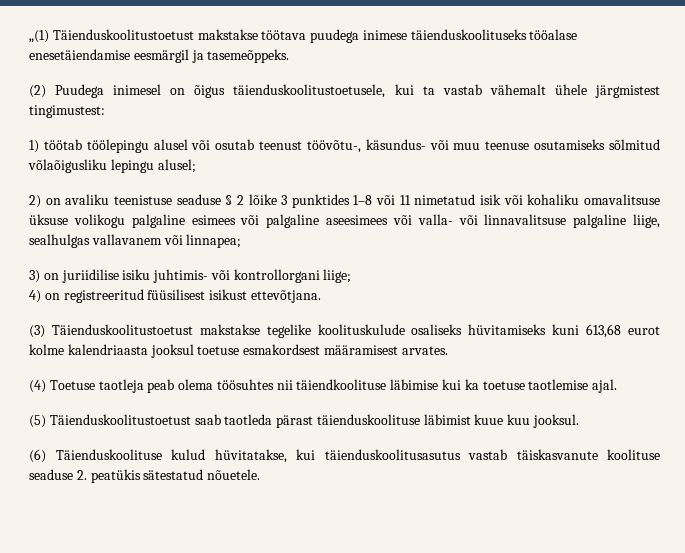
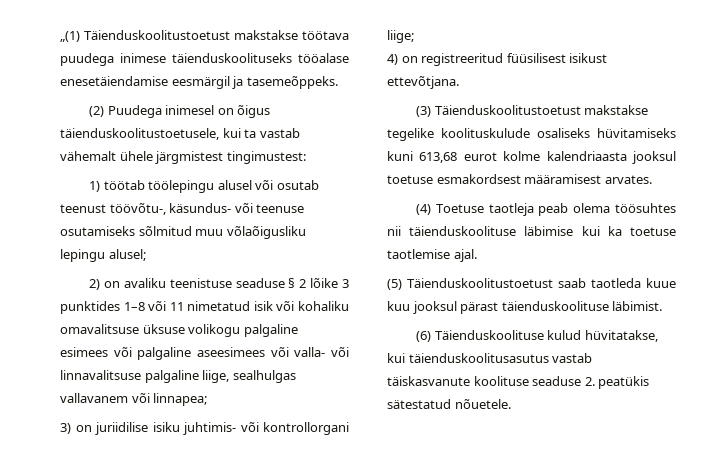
[453,143,481,150] muu -> (253, 208) none
(661, 144) none -> [195,229,224,236] muu
[296,379,387,390] täiendkoolituse -> [409,226,517,236] täienduskoolituse
[276,414,580,428] pärast täienduskoolituse läbimist kuue kuu jooksul. -> [646,278,676,288] [387,301,663,314] kuue kuu jooksul pärast täienduskoolituse läbimist.

